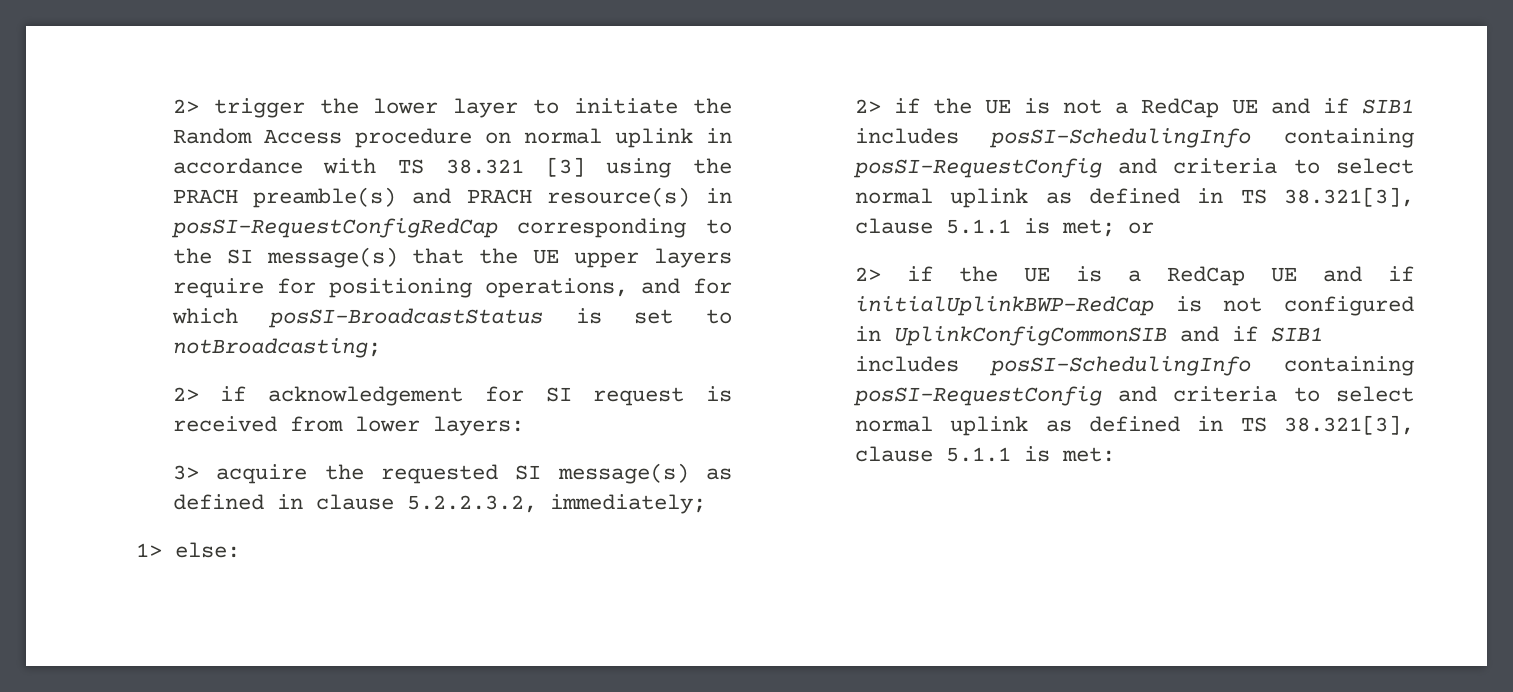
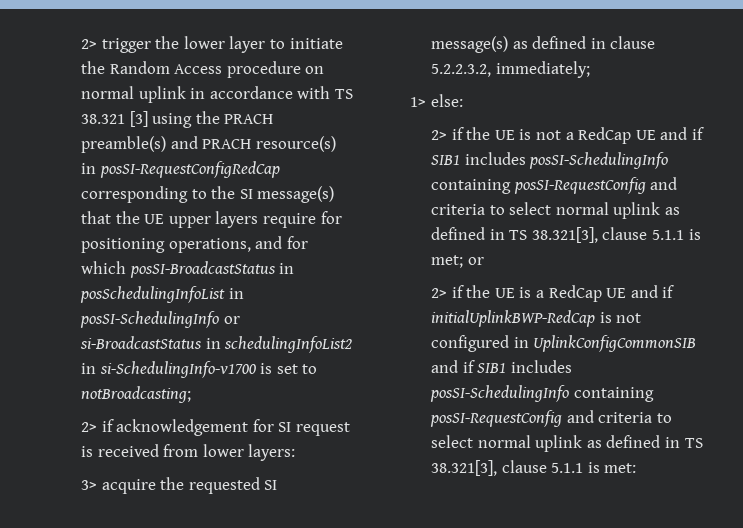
(544, 318) none -> [279,263,295,274] [79,286,244,303] [79,311,240,328] [79,336,353,353] [80,361,256,378] in posSchedulingInfoList in posSI-SchedulingInfo or si-BroadcastStatus in schedulingInfoList2 in si-SchedulingInfo-v1700

